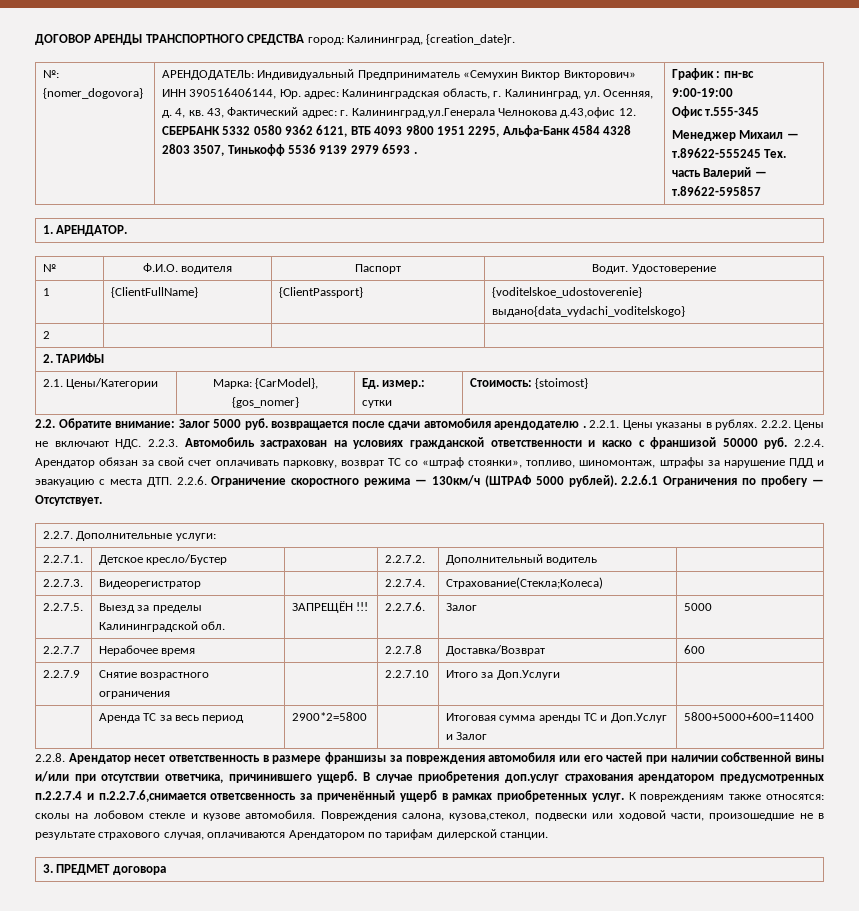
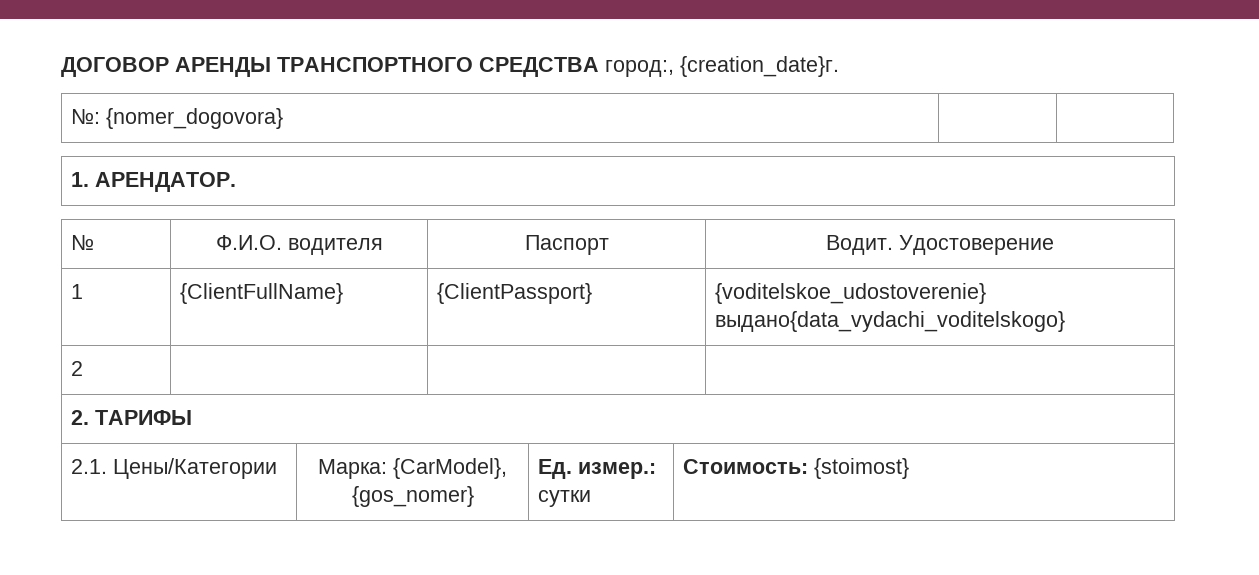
[307,35,423,45] город: Калининград, -> [605,60,674,77] город:,
[161,69,636,80] [161,88,654,99] [161,107,636,118] [161,125,632,137] [161,144,417,156] [671,68,754,80] [671,88,733,97] [671,106,760,118] [671,130,799,141] [671,148,787,158] [671,167,767,179] [671,186,761,196] АРЕНДОДАТЕЛЬ: Индивидуальный Предприниматель «Семухин Виктор Викторович» ИНН 390516406144, Юр. адрес: Калининградская область, г. Калининград, ул. Осенняя, д. 4, кв. 43, Фактический адрес: г. Калининград,ул.Генерала Челнокова д.43,офис 12. СБЕРБАНК 5332 0580 9362 6121, ВТБ 4093 9800 1951 2295, Альфа-Банк 4584 4328 2803 3507, Тинькофф 5536 9139 2979 6593 . | График : пн-вс 9:00-19:00 // Офис т.555-345 // Менеджер Михаил — т.89622-555245 Тех. часть Валерий — т.89622-595857 -> (284, 118) |
[35,418,824,430] [35,437,824,449] [35,457,824,468] [35,475,824,487] [35,495,102,506] [42,531,216,541] [42,555,83,563] [98,554,228,565] [384,555,425,563] [445,554,598,565] [42,579,83,587] [98,579,201,589] [384,579,425,587] [445,577,603,589] [42,603,83,611] [98,603,202,613] [98,621,226,632] [291,601,369,613] [384,602,425,611] [445,603,477,611] [683,603,712,611] [42,646,80,654] [98,645,196,656] [384,645,422,654] [445,645,545,656] [683,645,705,654] [42,670,80,678] [98,670,210,680] [98,691,170,699] [384,670,429,678] [445,670,560,680] [98,713,245,723] [291,712,367,721] [445,713,667,723] [445,732,488,740] [683,712,814,721] [35,752,824,764] [35,771,824,783] [35,790,825,802] [35,810,824,821] [35,829,548,840] [42,864,166,875] // 2.2. Обратите внимание: Залог 5000 руб. возвращается после сдачи автомобиля арендодателю . 2.2.1. Цены указаны в рублях. 2.2.2. Цены не включают НДС. 2.2.3. Автомобиль застрахован на условиях гражданской ответственности и каско с франшизой 50000 руб. 2.2.4. Арендатор обязан за свой счет оплачивать парковку, возврат ТС со «штраф стоянки», топливо, шиномонтаж, штрафы за нарушение ПДД и эвакуацию с места ДТП. 2.2.6. Ограничение скоростного режима — 130км/ч (ШТРАФ 5000 рублей). 2.2.6.1 Ограничения по пробегу — Отсутствует. // 2.2.7. Дополнительные услуги: // 2.2.7.1. | Детское кресло/Бустер | | 2.2.7.2. | Дополнительный водитель | // 2.2.7.3. | Видеорегистратор | | 2.2.7.4. | Страхование(Стекла;Колеса) | // 2.2.7.5. | Выезд за пределы Калининградской обл. | ЗАПРЕЩЁН !!! | 2.2.7.6. | Залог | 5000 // 2.2.7.7 | Нерабочее время | | 2.2.7.8 | Доставка/Возврат | 600 // 2.2.7.9 | Снятие возрастного ограничения | | 2.2.7.10 | Итого за Доп.Услуги | // | Аренда ТС за весь период | 2900*2=5800 | | Итоговая сумма аренды ТС и Доп.Услуг и Залог | 5800+5000+600=11400 // 2.2.8. Арендатор несет ответственность в размере франшизы за повреждения автомобиля или его частей при наличии собственной вины и/или при отсутствии ответчика, причинившего ущерб. В случае приобретения доп.услуг страхования арендатором предусмотренных п.2.2.7.4 и п.2.2.7.6,снимается ответсвенность за приченённый ущерб в рамках приобретенных услуг. К повреждениям также относятся: сколы на лобовом стекле и кузове автомобиля. Повреждения салона, кузова,стекол, подвески или ходовой части, произошедшие не в результате страхового случая, оплачиваются Арендатором по тарифам дилерской станции. // 3. ПРЕДМЕТ договора -> (910, 468) none

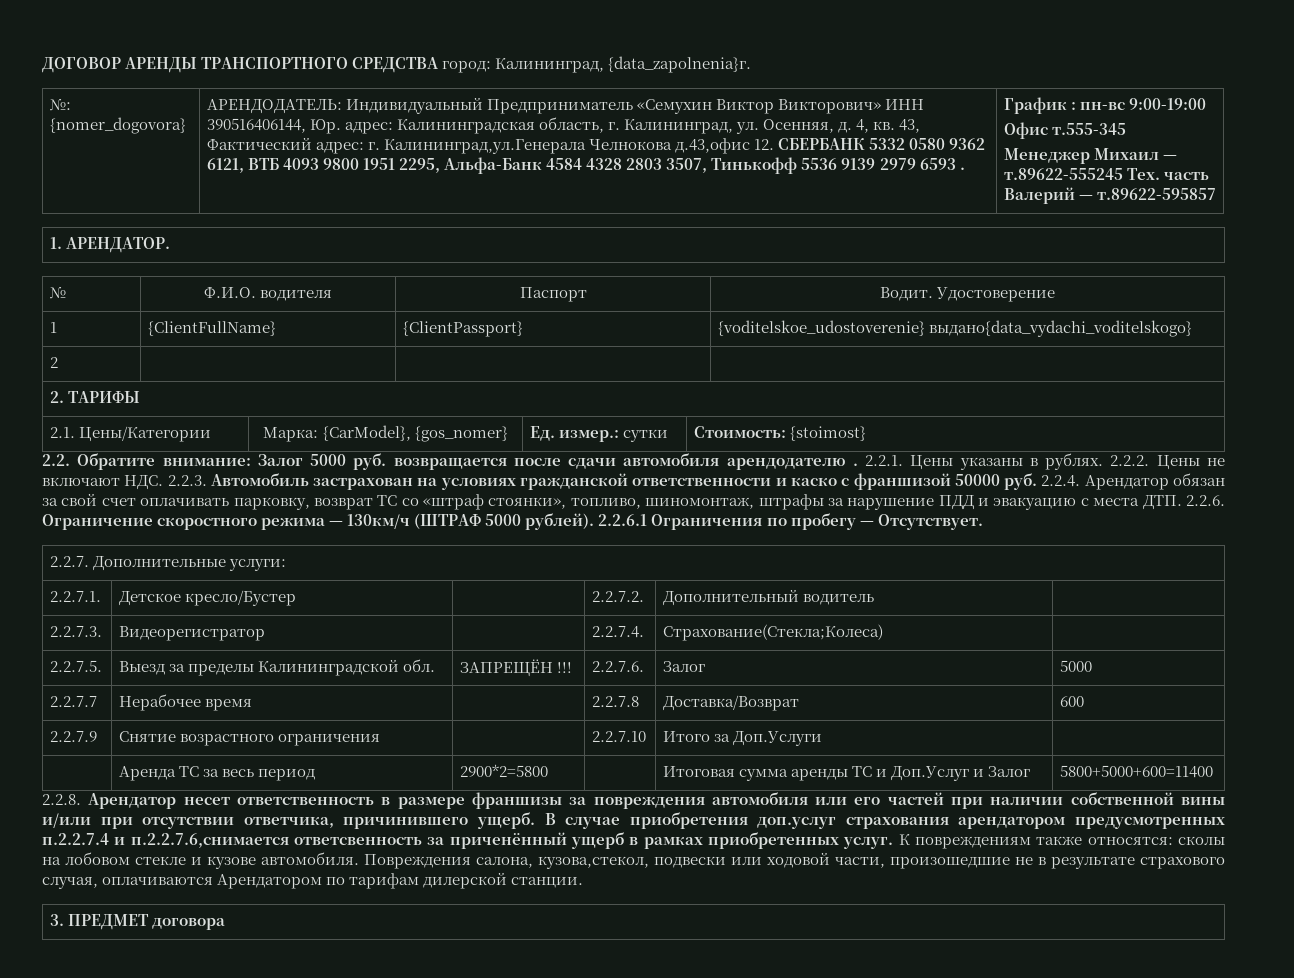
[605,56,839,77] город:, {creation_date}г. -> [442,56,752,73] город: Калининград, {data_zapolnenia}г.
(284, 118) | -> [206,97,925,114] [206,117,921,134] [206,137,986,154] [206,157,965,174] [1003,97,1206,114] [1003,122,1126,139] [1003,148,1177,164] [1003,168,1209,180] [1003,187,1216,204] АРЕНДОДАТЕЛЬ: Индивидуальный Предприниматель «Семухин Виктор Викторович» ИНН 390516406144, Юр. адрес: Калининградская область, г. Калининград, ул. Осенняя, д. 4, кв. 43, Фактический адрес: г. Калининград,ул.Генерала Челнокова д.43,офис 12. СБЕРБАНК 5332 0580 9362 6121, ВТБ 4093 9800 1951 2295, Альфа-Банк 4584 4328 2803 3507, Тинькофф 5536 9139 2979 6593 . | График : пн-вс 9:00-19:00 // Офис т.555-345 // Менеджер Михаил — т.89622-555245 Тех. часть Валерий — т.89622-595857
(910, 468) none -> [42,453,1226,470] [42,473,1225,490] [42,493,1225,510] [42,513,983,530] [49,556,286,571] [49,591,101,602] [118,590,296,606] [591,591,644,602] [662,589,874,606] [49,626,102,637] [118,626,265,641] [591,626,644,638] [662,624,883,641] [49,660,102,672] [118,659,436,676] [459,659,572,677] [591,661,644,672] [662,661,705,672] [1059,660,1092,672] [49,696,97,707] [118,694,252,711] [591,696,639,707] [662,695,799,711] [1059,696,1084,707] [49,731,97,742] [118,731,380,746] [591,731,646,742] [662,731,822,746] [118,766,316,781] [459,764,548,777] [662,766,1031,781] [1059,765,1213,778] [42,792,1225,809] [42,812,1226,829] [42,832,1225,849] [42,852,1225,869] [42,872,584,889] [49,914,225,930] // 2.2. Обратите внимание: Залог 5000 руб. возвращается после сдачи автомобиля арендодателю . 2.2.1. Цены указаны в рублях. 2.2.2. Цены не включают НДС. 2.2.3. Автомобиль застрахован на условиях гражданской ответственности и каско с франшизой 50000 руб. 2.2.4. Арендатор обязан за свой счет оплачивать парковку, возврат ТС со «штраф стоянки», топливо, шиномонтаж, штрафы за нарушение ПДД и эвакуацию с места ДТП. 2.2.6. Ограничение скоростного режима — 130км/ч (ШТРАФ 5000 рублей). 2.2.6.1 Ограничения по пробегу — Отсутствует. // 2.2.7. Дополнительные услуги: // 2.2.7.1. | Детское кресло/Бустер | | 2.2.7.2. | Дополнительный водитель | // 2.2.7.3. | Видеорегистратор | | 2.2.7.4. | Страхование(Стекла;Колеса) | // 2.2.7.5. | Выезд за пределы Калининградской обл. | ЗАПРЕЩЁН !!! | 2.2.7.6. | Залог | 5000 // 2.2.7.7 | Нерабочее время | | 2.2.7.8 | Доставка/Возврат | 600 // 2.2.7.9 | Снятие возрастного ограничения | | 2.2.7.10 | Итого за Доп.Услуги | // | Аренда ТС за весь период | 2900*2=5800 | | Итоговая сумма аренды ТС и Доп.Услуг и Залог | 5800+5000+600=11400 // 2.2.8. Арендатор несет ответственность в размере франшизы за повреждения автомобиля или его частей при наличии собственной вины и/или при отсутствии ответчика, причинившего ущерб. В случае приобретения доп.услуг страхования арендатором предусмотренных п.2.2.7.4 и п.2.2.7.6,снимается ответсвенность за приченённый ущерб в рамках приобретенных услуг. К повреждениям также относятся: сколы на лобовом стекле и кузове автомобиля. Повреждения салона, кузова,стекол, подвески или ходовой части, произошедшие не в результате страхового случая, оплачиваются Арендатором по тарифам дилерской станции. // 3. ПРЕДМЕТ договора

